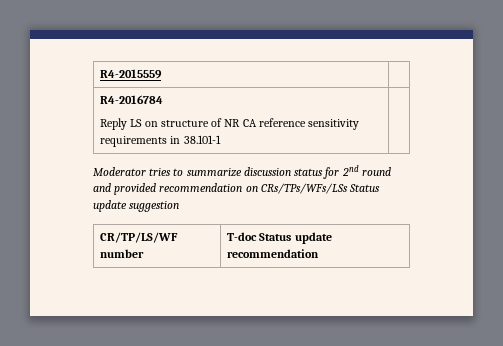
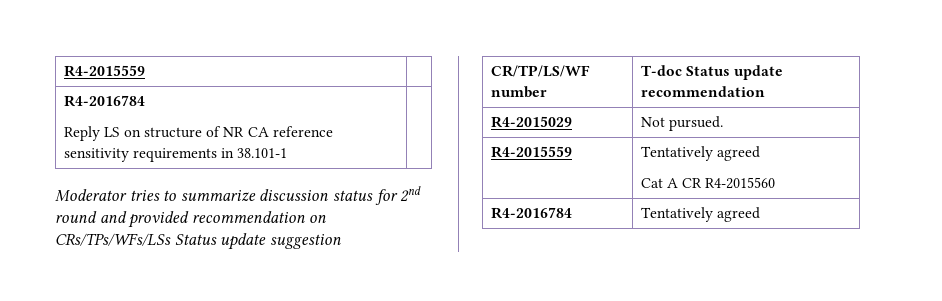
(320, 253) none -> [490,116,572,128] [640,116,723,131] [490,146,572,158] [640,146,760,161] [640,177,776,189] [490,207,572,219] [640,207,760,222] // R4-2015029 | Not pursued. // R4-2015559 | Tentatively agreed // Cat A CR R4-2015560 // R4-2016784 | Tentatively agreed

